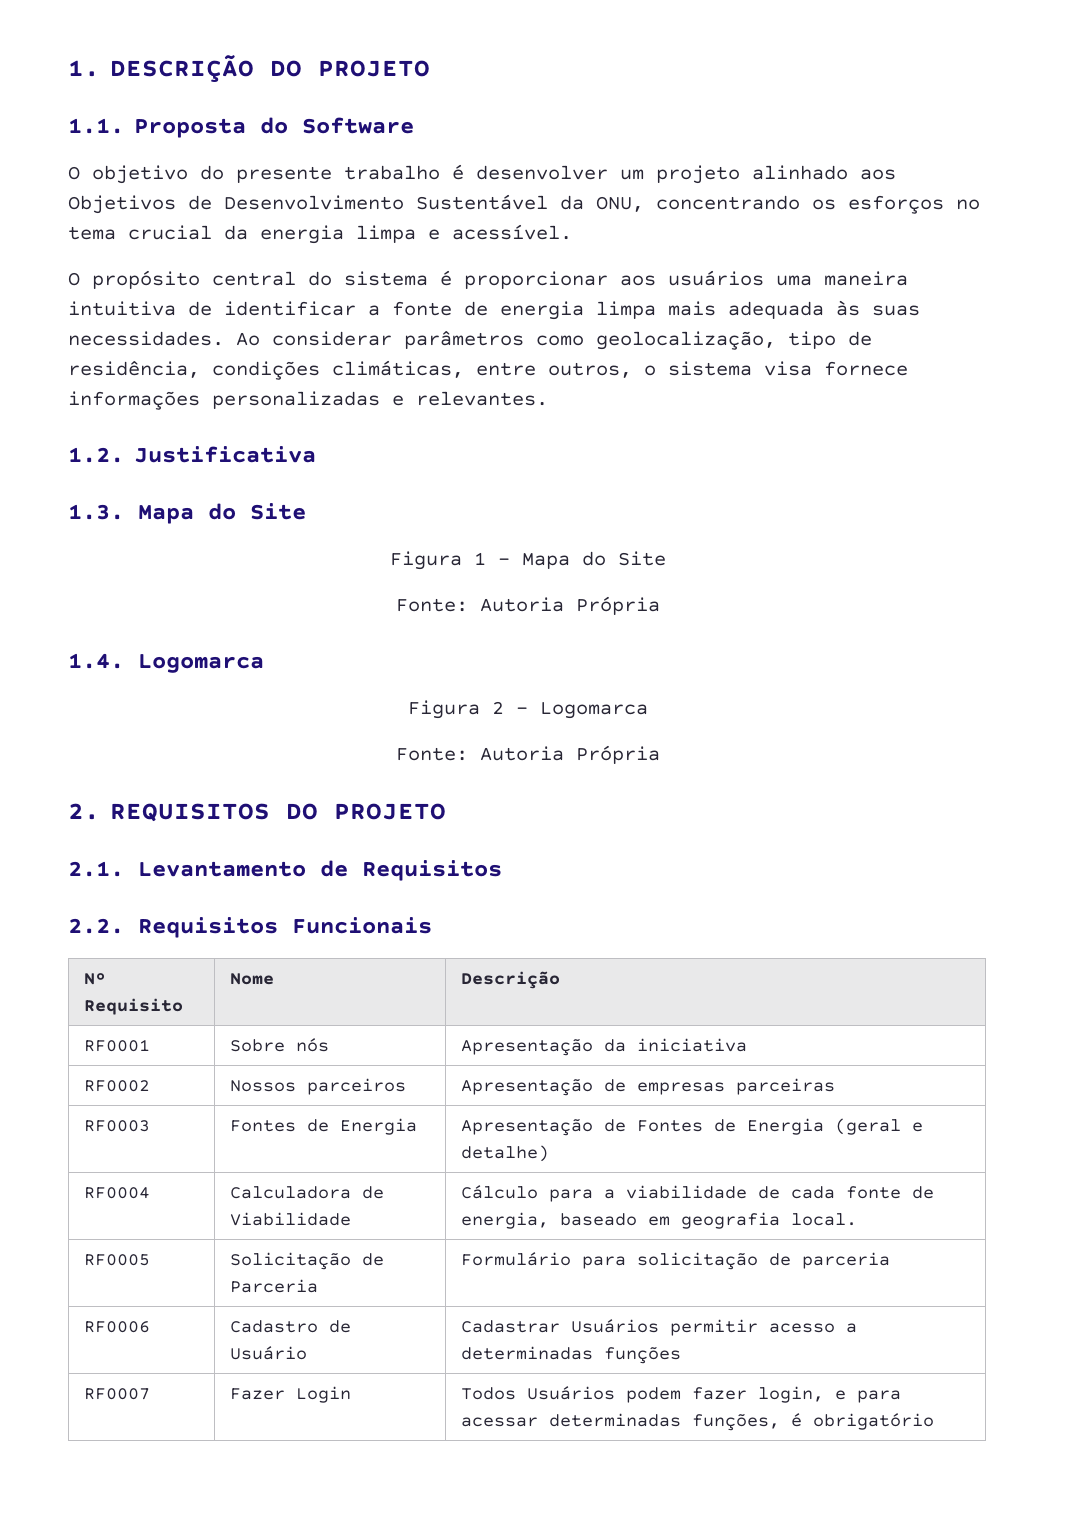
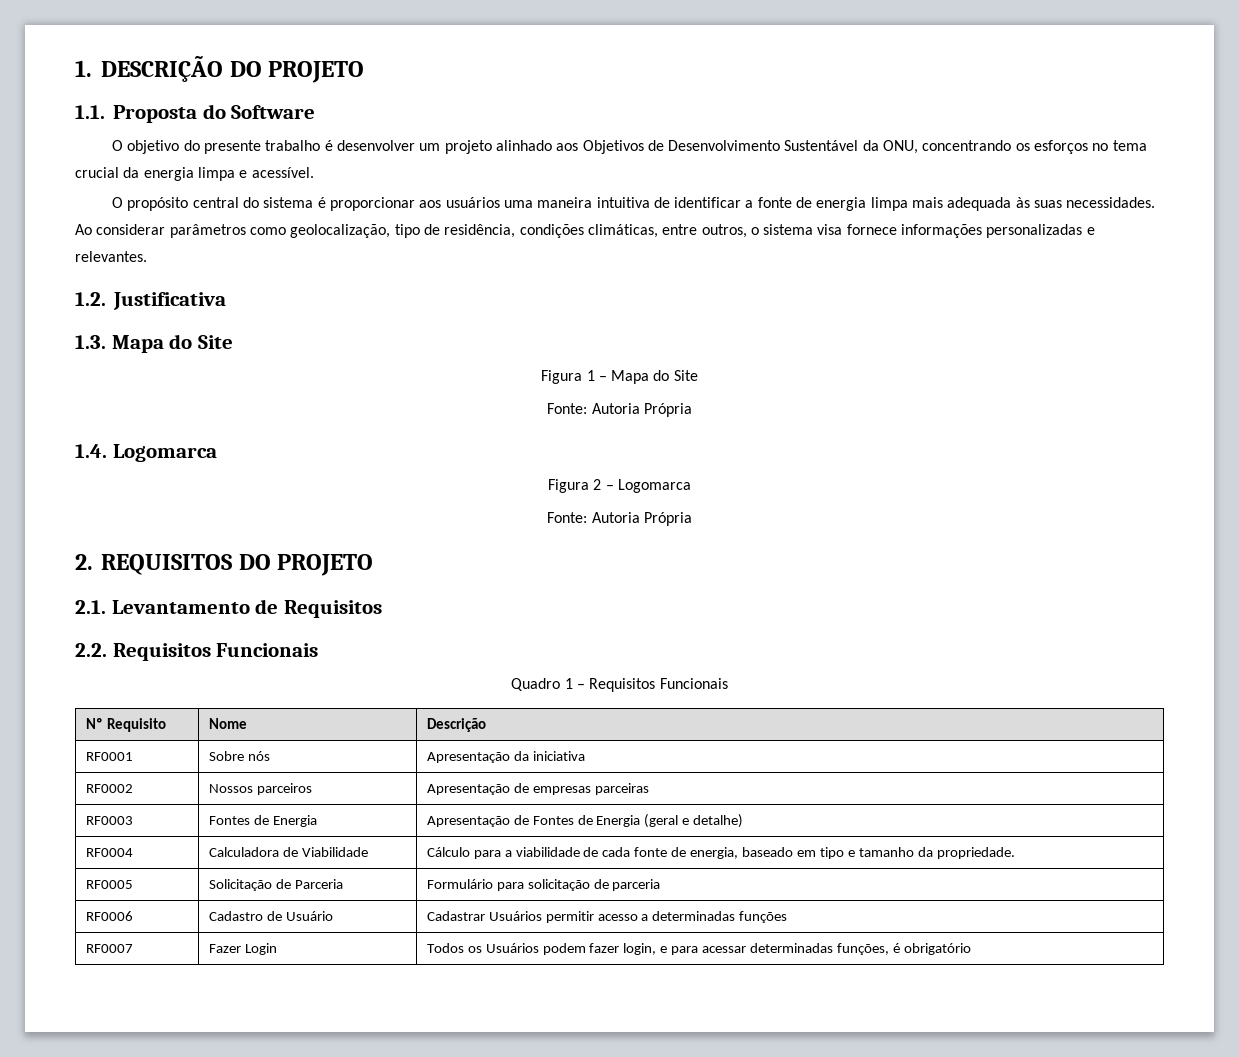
(432, 925) none -> [511,678,728,692] // Quadro 1 – Requisitos Funcionais
[681,1212,858,1229] geografia local. -> [819,847,1015,859] tipo e tamanho da propriedade.
(517, 1393) none -> [467,946,482,953] os

